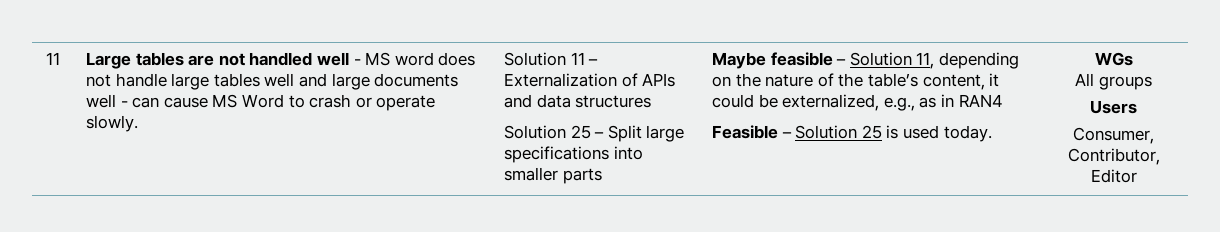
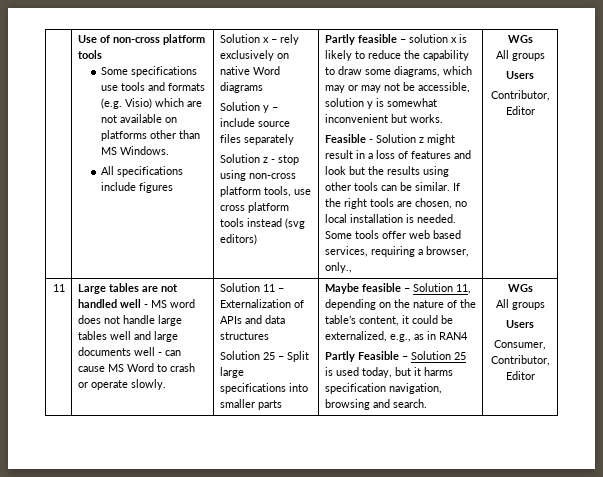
(46, 58) none -> [77,34,205,45] [77,50,102,59] [101,66,198,77] [101,82,206,91] [101,98,203,109] [101,114,178,123] [101,130,201,141] [101,146,170,155] [101,166,184,177] [101,182,174,193] [219,34,299,45] [219,50,289,61] [219,66,280,75] [219,82,263,93] [219,102,278,113] [219,118,290,127] [219,134,294,145] [219,154,299,165] [219,170,296,181] [219,186,311,197] [219,202,289,213] [219,218,305,229] [219,234,257,245] [324,34,467,45] [324,50,469,61] [324,66,472,77] [324,82,470,93] [324,98,437,109] [324,114,443,123] [324,134,455,145] [324,150,471,159] [324,166,449,177] [324,182,460,191] [324,198,467,209] [324,214,456,223] [324,230,461,239] [324,246,469,257] [324,262,352,273] [507,35,533,43] [495,50,545,61] [506,71,534,79] [490,90,550,101] [505,106,535,115] | Use of non-cross platform tools // Some specifications use tools and formats (e.g. Visio) which are not available on platforms other than MS Windows. // All specifications include figures | Solution x – rely exclusively on native Word diagrams // Solution y – include source files separately // Solution z - stop using non-cross platform tools, use cross platform tools instead (svg editors) | Partly feasible – solution x is likely to reduce the capability to draw some diagrams, which may or may not be accessible, solution y is somewhat inconvenient but works. // Feasible - Solution z might result in a loss of features and look but the results using other tools can be similar. If the right tools are chosen, no local installation is needed. Some tools offer web based services, requiring a browser, only., | WGs // All groups // Users // Contributor, Editor //
(1003, 100) none -> [324,351,355,362] Partly
[943,125,992,142] today. -> [361,367,453,378] [324,383,442,394] [324,399,427,410] today, but it harms specification navigation, browsing and search.

